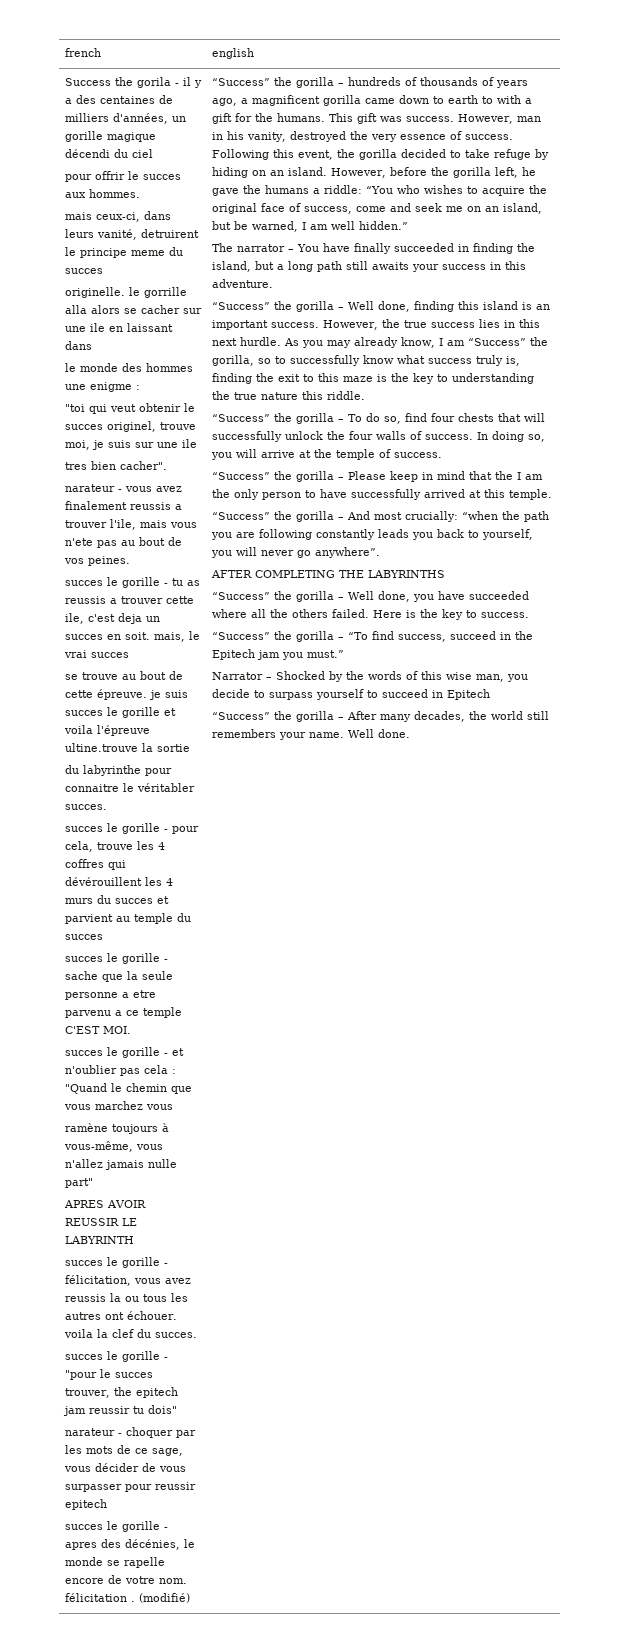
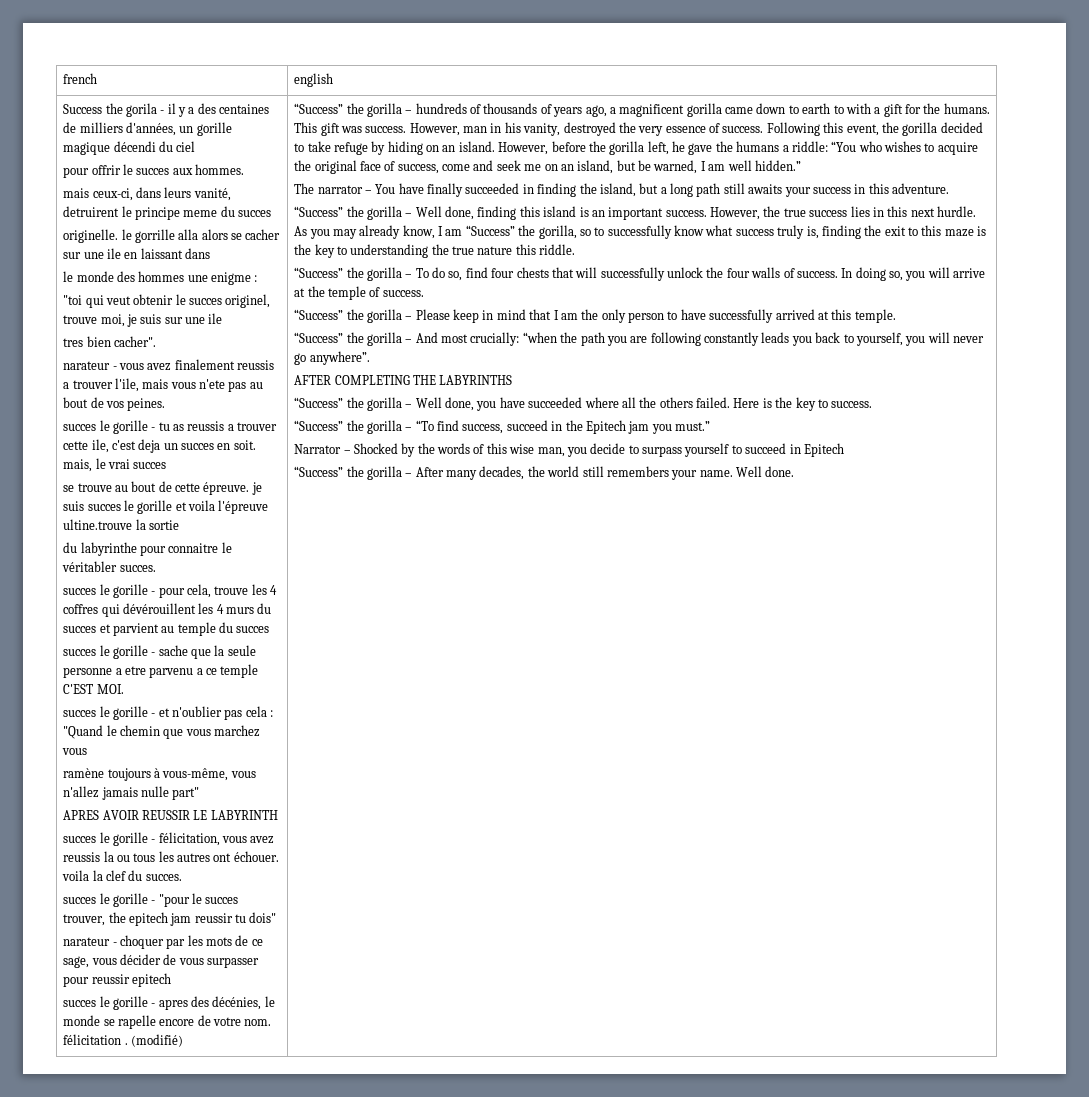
[494,471,513,480] the -> (552, 314) none

